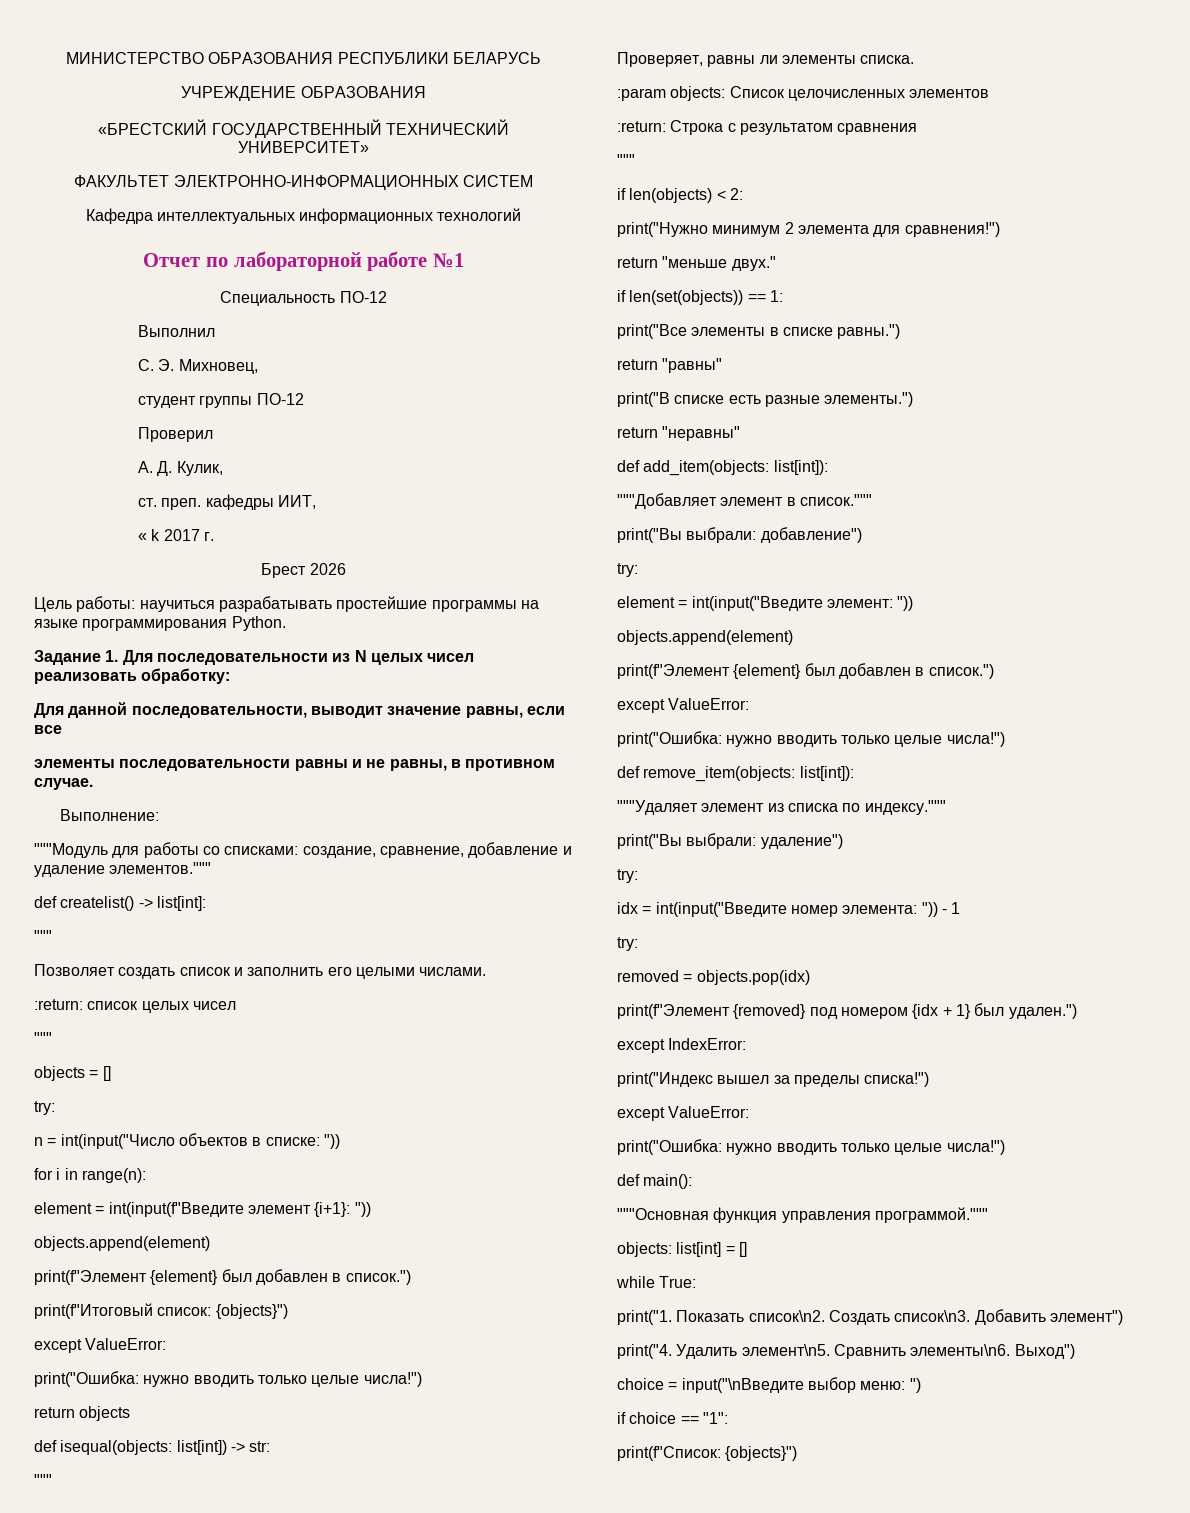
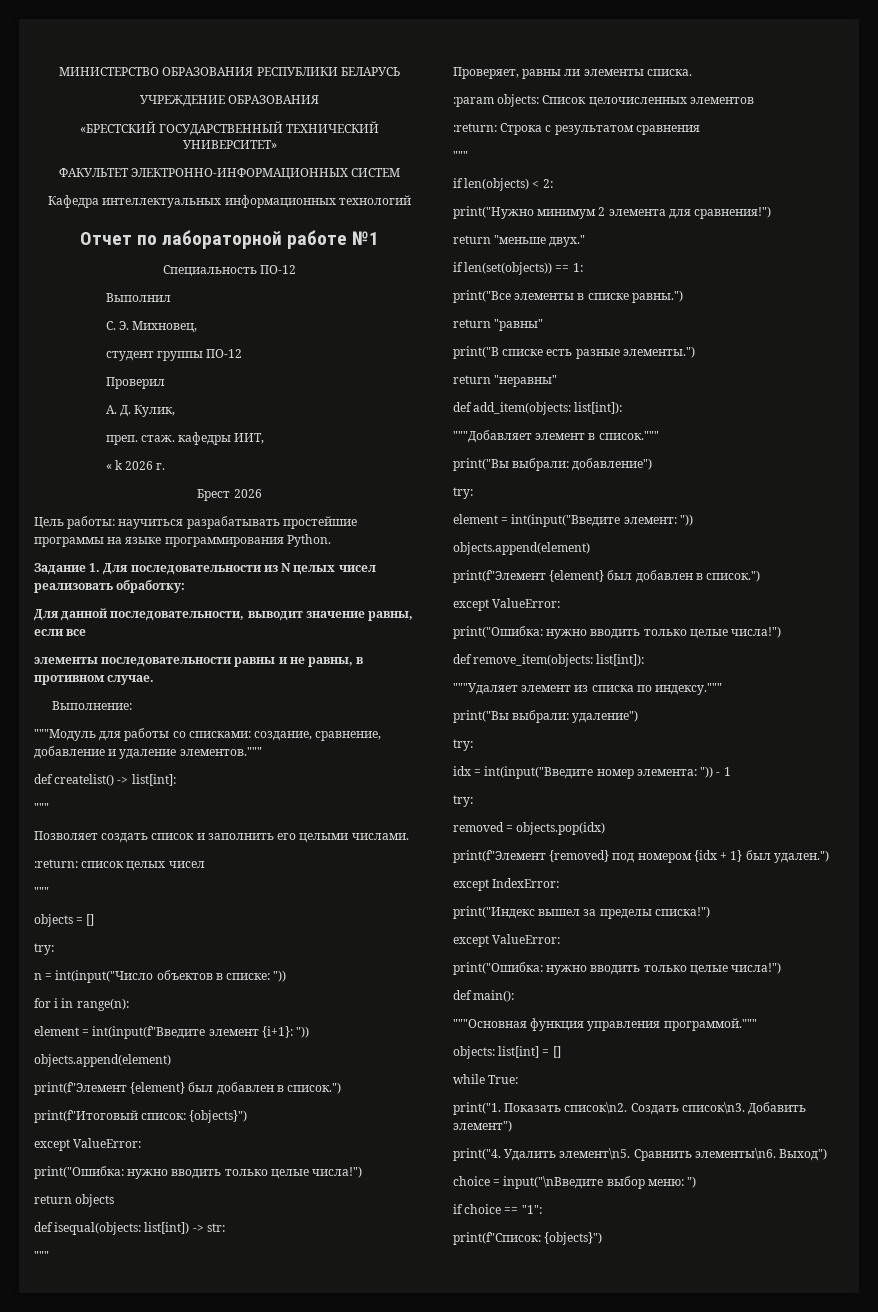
[137,498,202,510] ст. преп. -> [105,435,175,445] преп. стаж.
[163,529,200,541] 2017 -> [124,461,153,470] 2026

